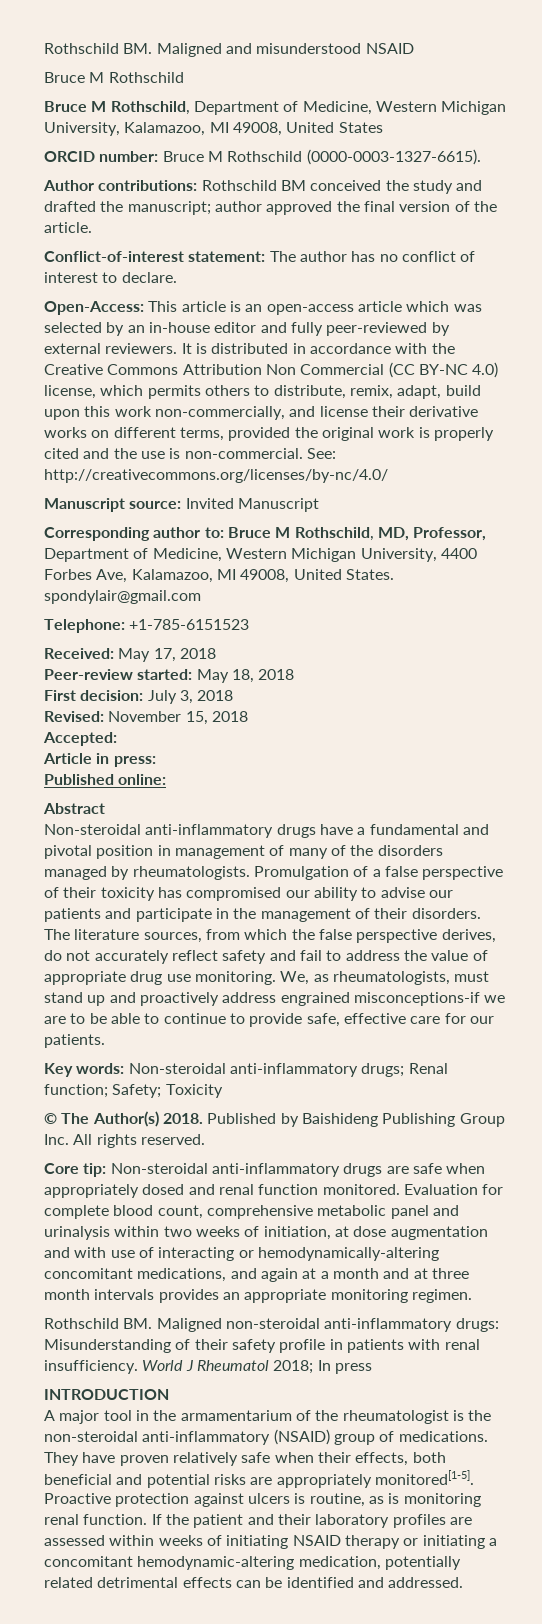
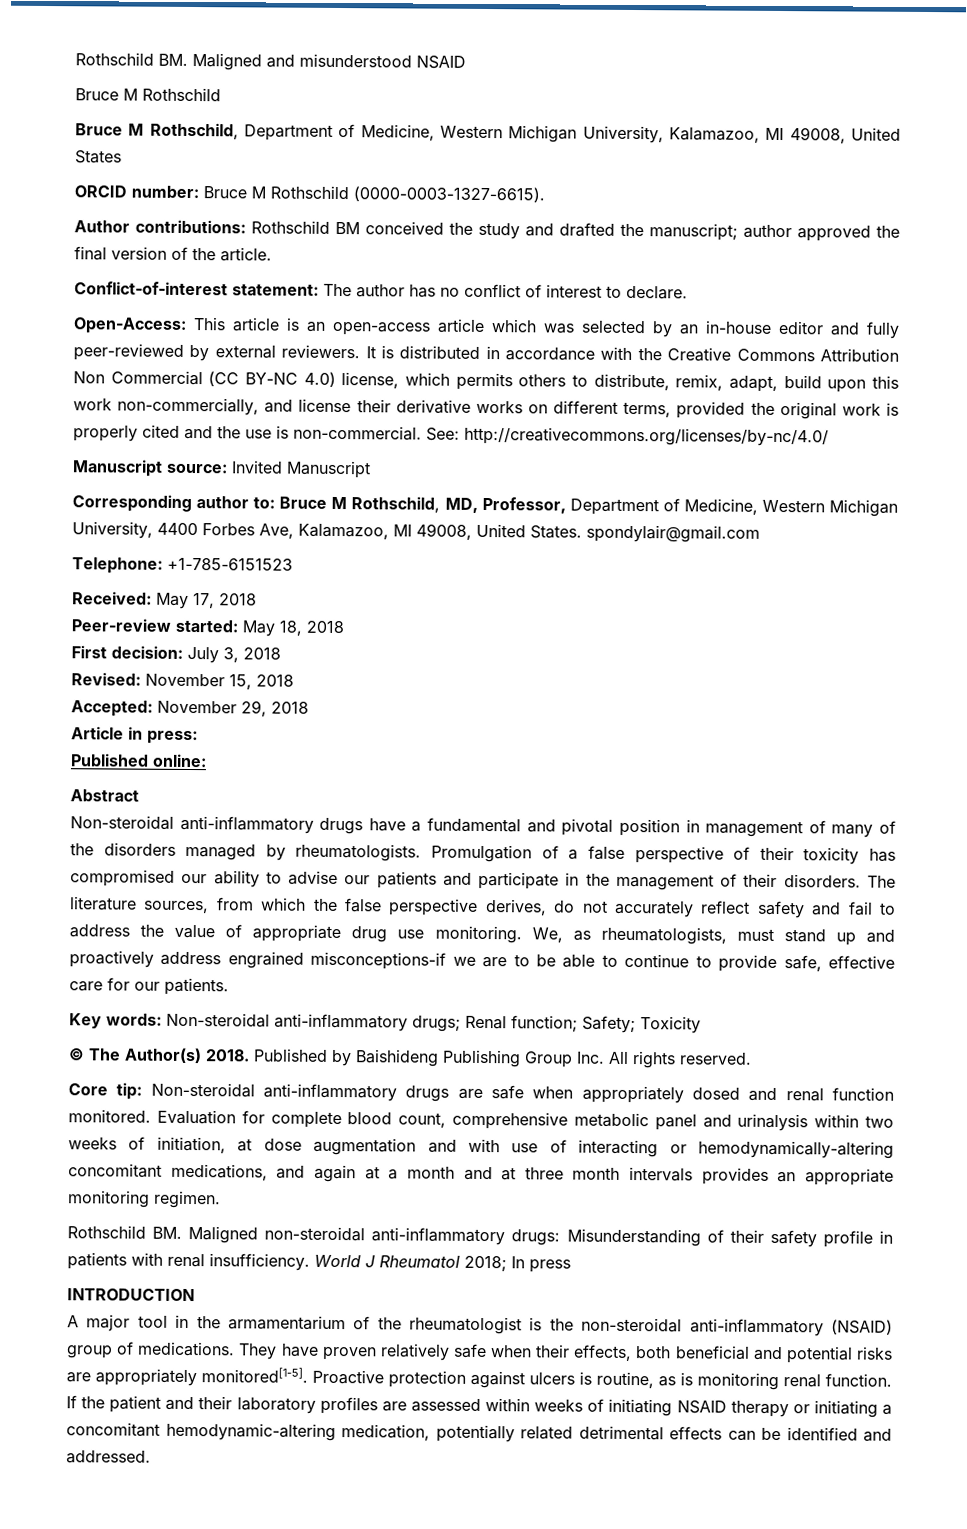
(117, 739) none -> [157,700,309,717] November 29, 2018

